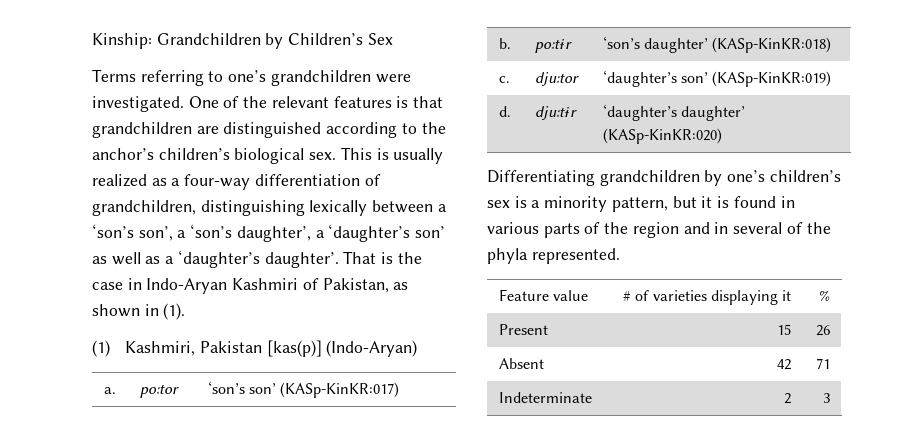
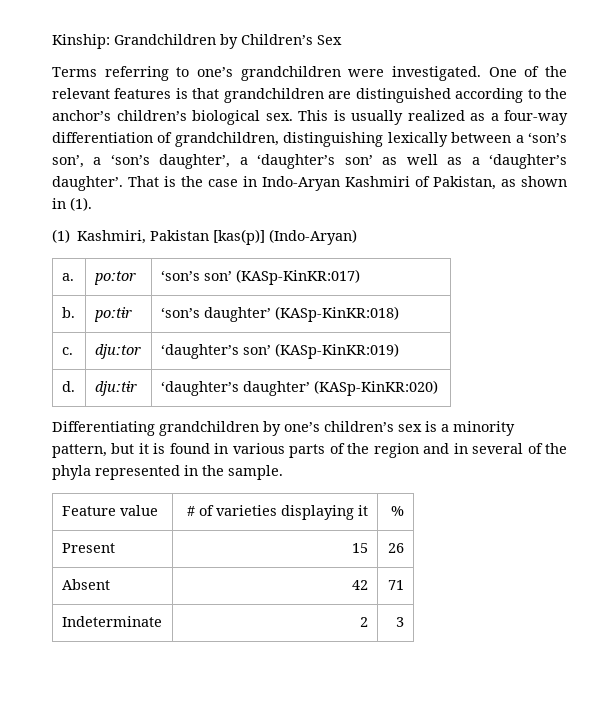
[531,248,620,264] represented. -> [95,465,283,480] represented in the sample.

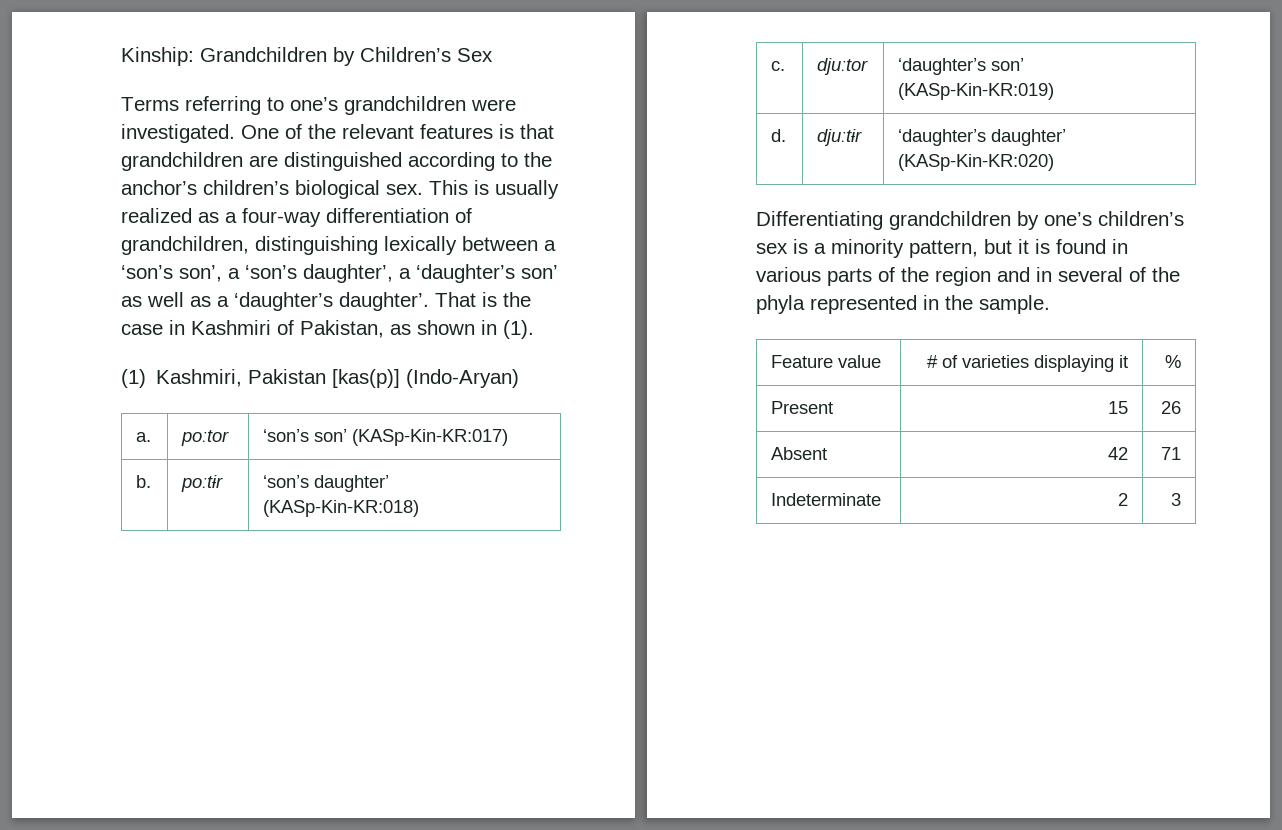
[262,176,340,191] Indo-Aryan -> (185, 327) none
[235,269,360,285] (KASp-KinKR:017) -> [352,429,509,446] (KASp-Kin-KR:017)
[274,306,399,322] (KASp-KinKR:018) -> [263,500,420,517] (KASp-Kin-KR:018)
[274,343,399,359] (KASp-KinKR:019) -> [898,83,1055,100] (KASp-Kin-KR:019)
[313,380,438,396] (KASp-KinKR:020) -> [898,154,1055,171] (KASp-Kin-KR:020)

